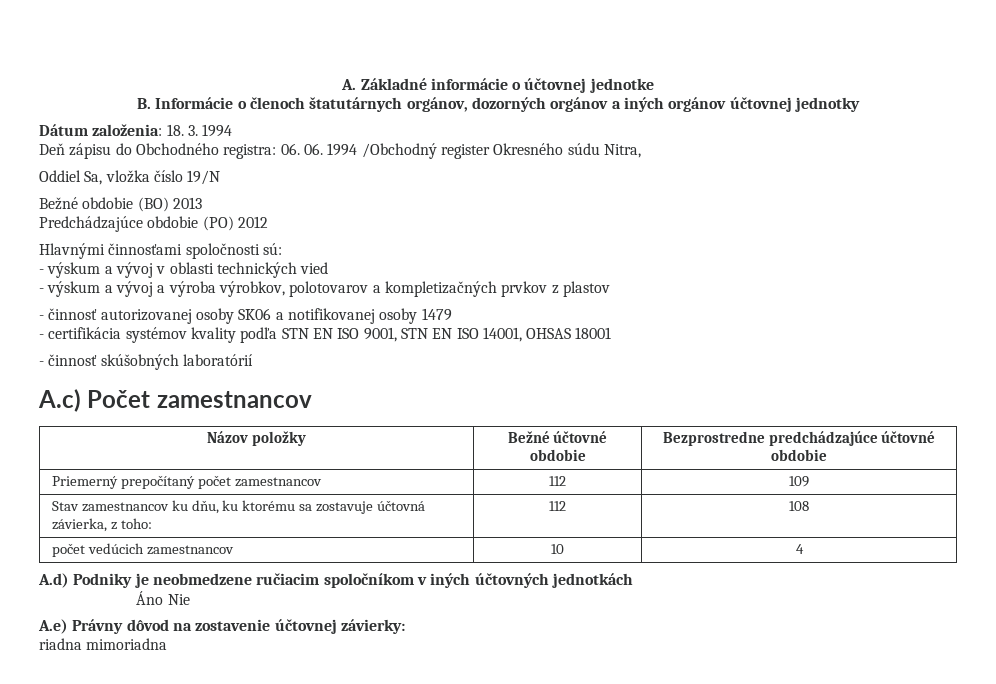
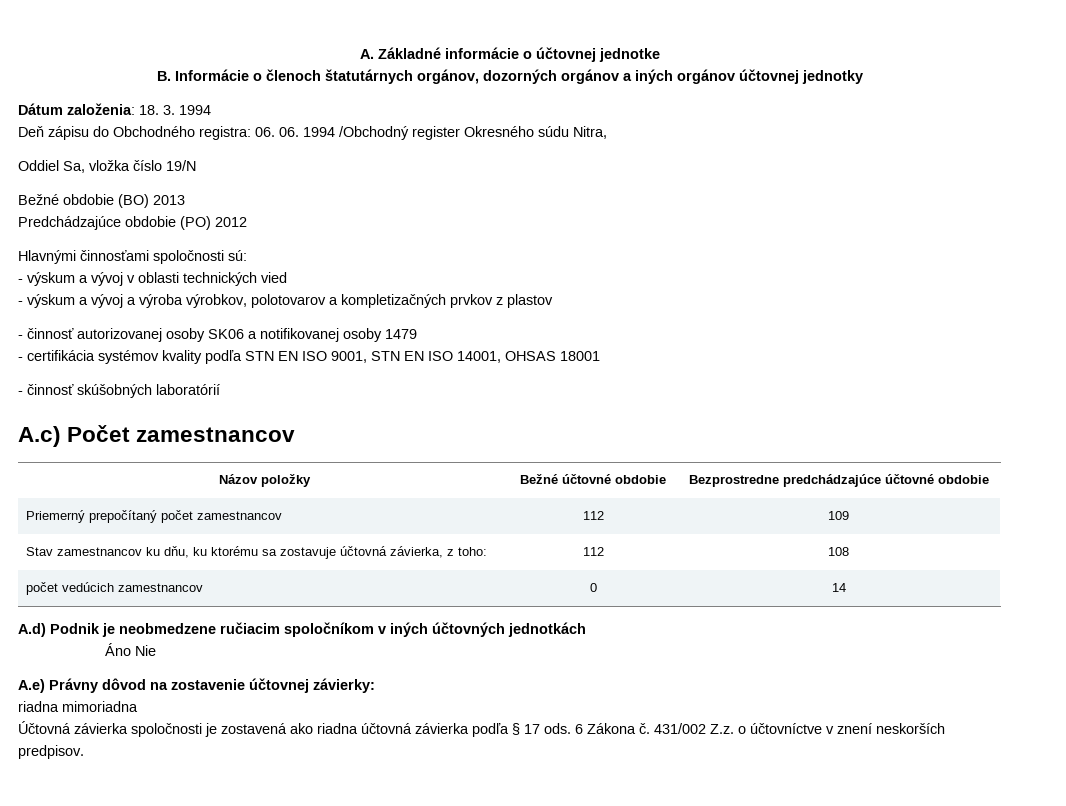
[551,544,564,554] [795,544,804,554] 10 | 4 -> [589,583,597,592] [831,583,846,592] 0 | 14
[73,573,133,588] Podniky -> [50,623,100,634] Podnik
(168, 644) none -> [18,721,945,737] [18,745,84,759] // Účtovná závierka spoločnosti je zostavená ako riadna účtovná závierka podľa § 17 ods. 6 Zákona č. 431/002 Z.z. o účtovníctve v znení neskorších predpisov.

